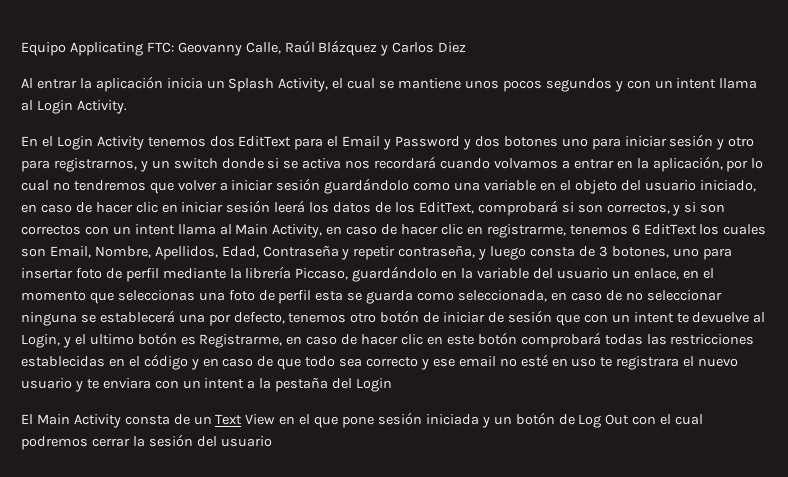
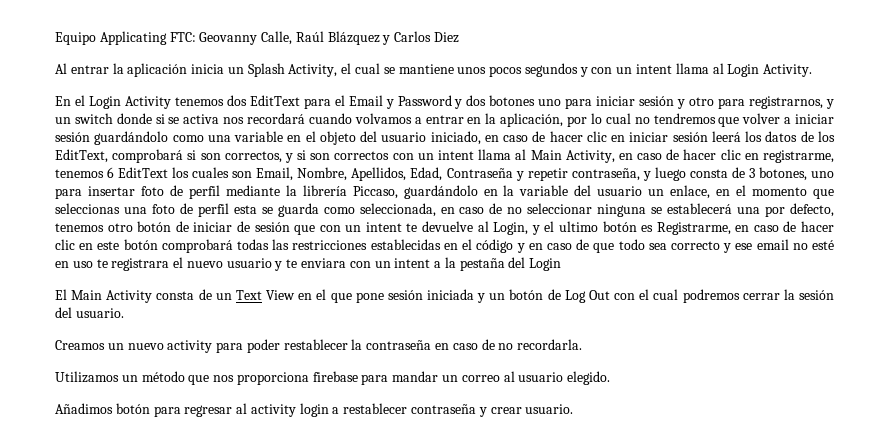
[220,436,272,447] usuario -> [75,308,124,318] [55,339,583,353] [55,371,611,385] [55,403,574,417] usuario. // Creamos un nuevo activity para poder restablecer la contraseña en caso de no recordarla. // Utilizamos un método que nos proporciona firebase para mandar un correo al usuario elegido. // Añadimos botón para regresar al activity login a restablecer contraseña y crear usuario.

